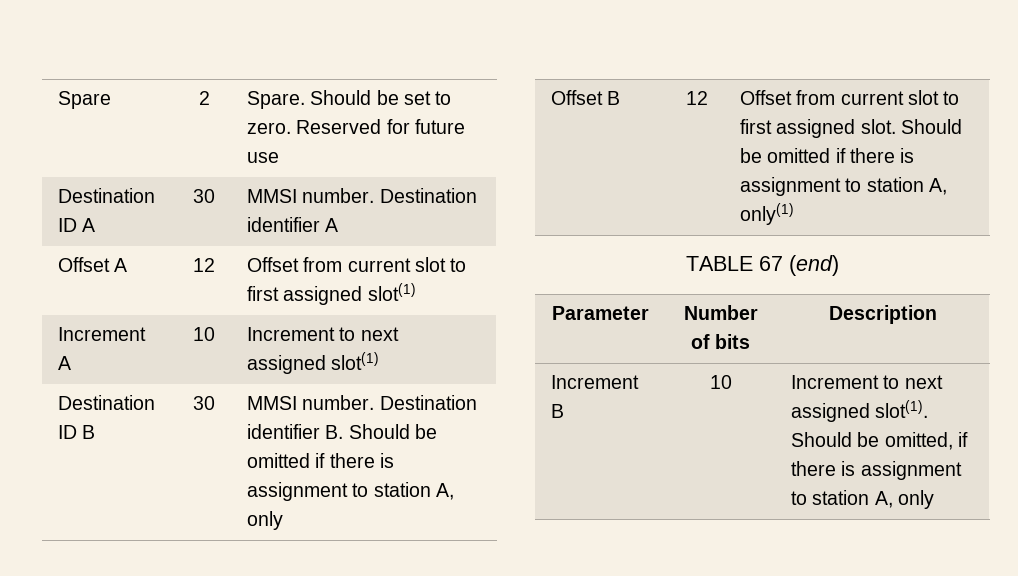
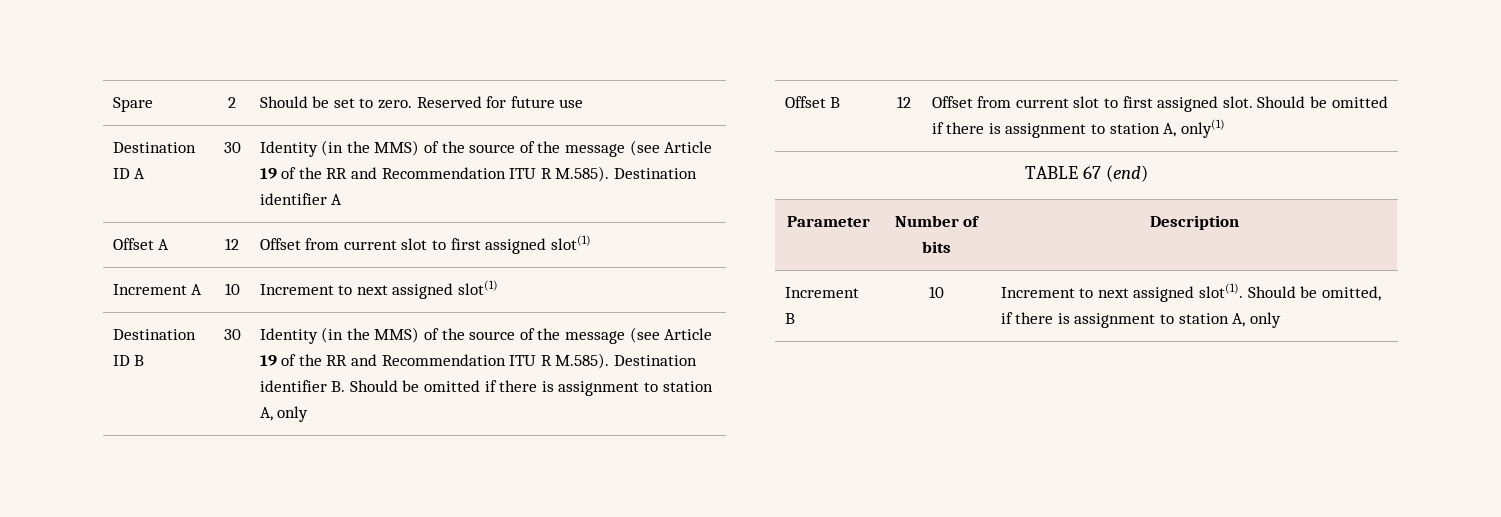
[247,91,306,109] Spare. -> (236, 102) none
[247,188,375,203] MMSI number. -> [259,140,713,157] [259,166,610,182] Identity (in the MMS) of the source of the message (see Article 19 of the RR and Recommendation ITU R M.585).
[247,395,375,410] MMSI number. -> [259,327,713,344] [259,353,610,369] Identity (in the MMS) of the source of the message (see Article 19 of the RR and Recommendation ITU R M.585).

